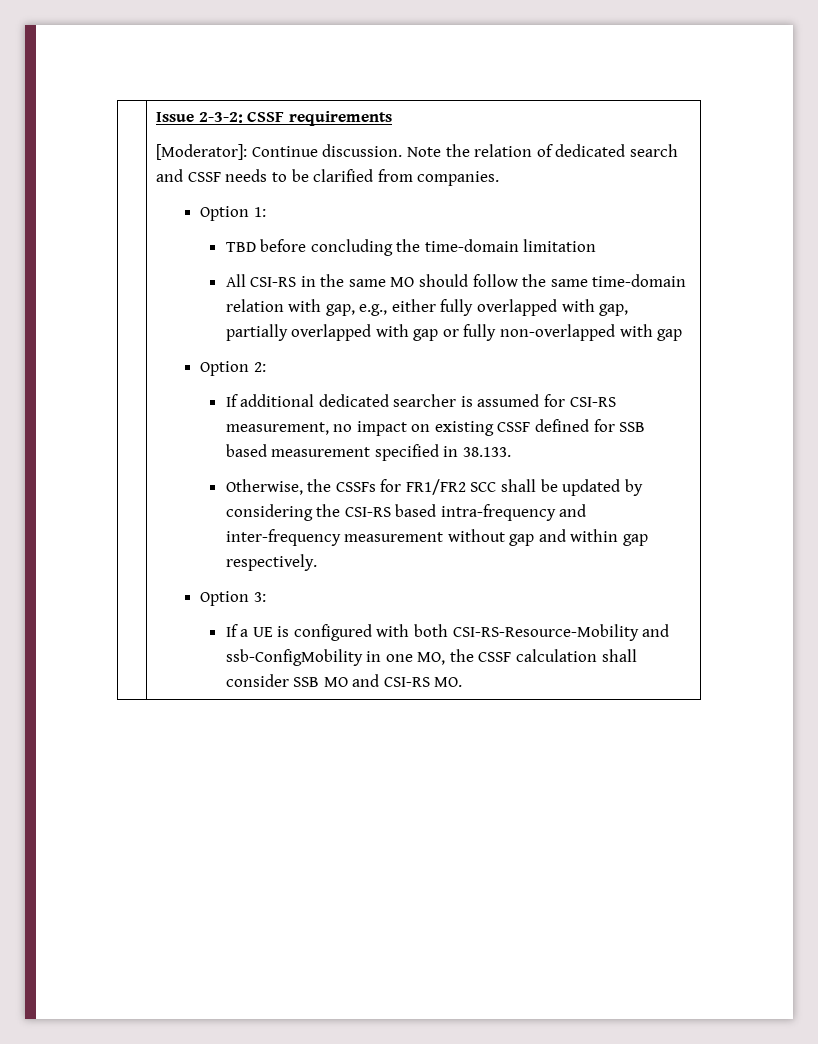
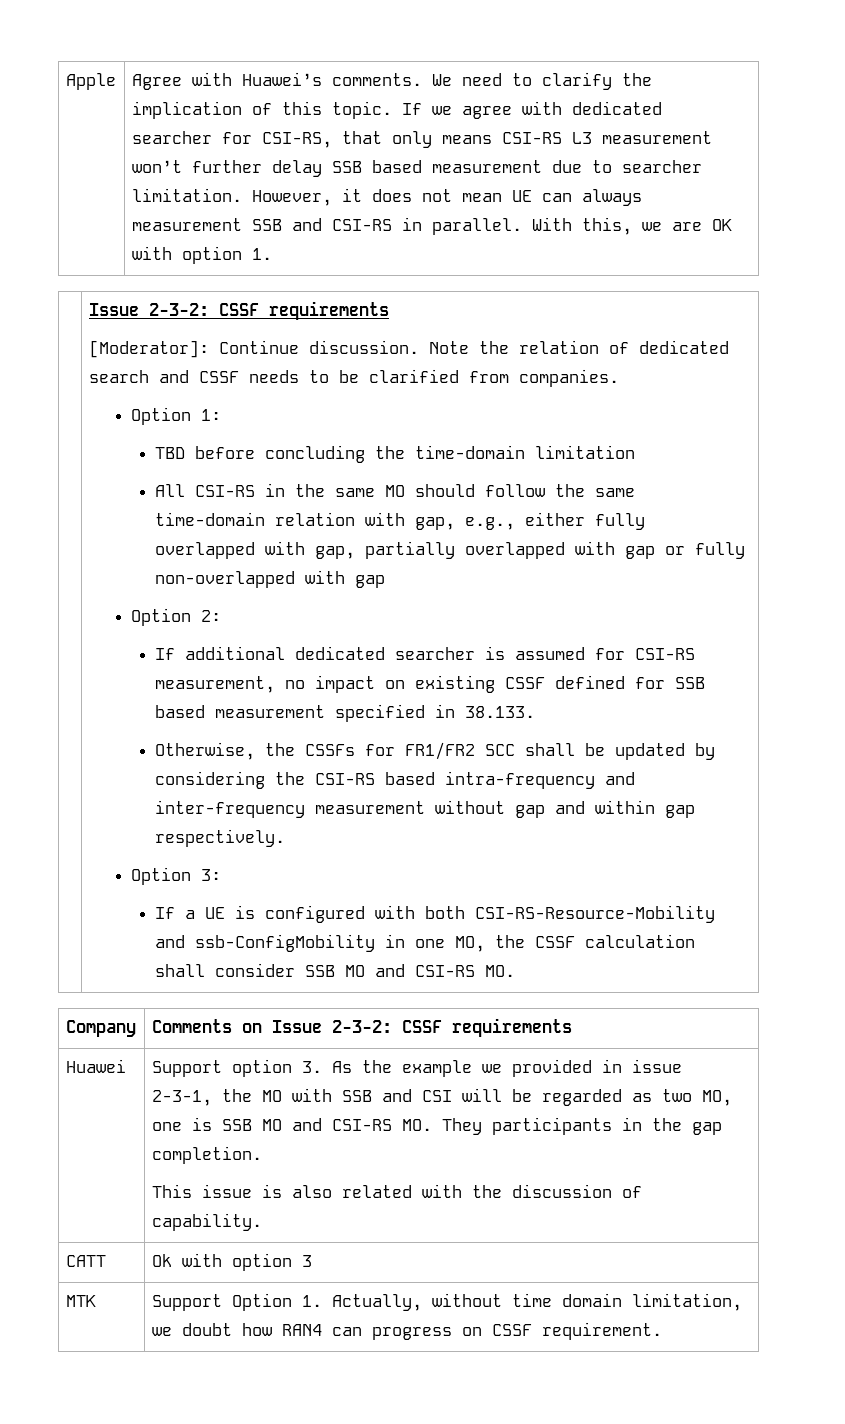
(156, 117) none -> [65,73,116,90] [131,72,652,90] [131,101,662,119] [131,131,712,148] [131,160,702,177] [131,188,642,206] [131,217,732,235] [131,246,272,264] Apple | Agree with Huawei’s comments. We need to clarify the implication of this topic. If we agree with dedicated searcher for CSI-RS, that only means CSI-RS L3 measurement won’t further delay SSB based measurement due to searcher limitation. However, it does not mean UE can always measurement SSB and CSI-RS in parallel. With this, we are OK with option 1. //
(463, 682) none -> [65,1020,136,1037] [151,1018,572,1037] [65,1059,126,1073] [151,1059,682,1077] [151,1088,732,1106] [151,1117,722,1135] [151,1146,262,1164] [151,1184,642,1198] [151,1213,262,1231] [65,1255,106,1267] [151,1253,312,1271] [65,1295,96,1307] [151,1293,742,1311] [151,1322,662,1340] // Company | Comments on Issue 2-3-2: CSSF requirements // Huawei | Support option 3. As the example we provided in issue 2-3-1, the MO with SSB and CSI will be regarded as two MO, one is SSB MO and CSI-RS MO. They participants in the gap completion. // This issue is also related with the discussion of capability. // CATT | Ok with option 3 // MTK | Support Option 1. Actually, without time domain limitation, we doubt how RAN4 can progress on CSSF requirement.

